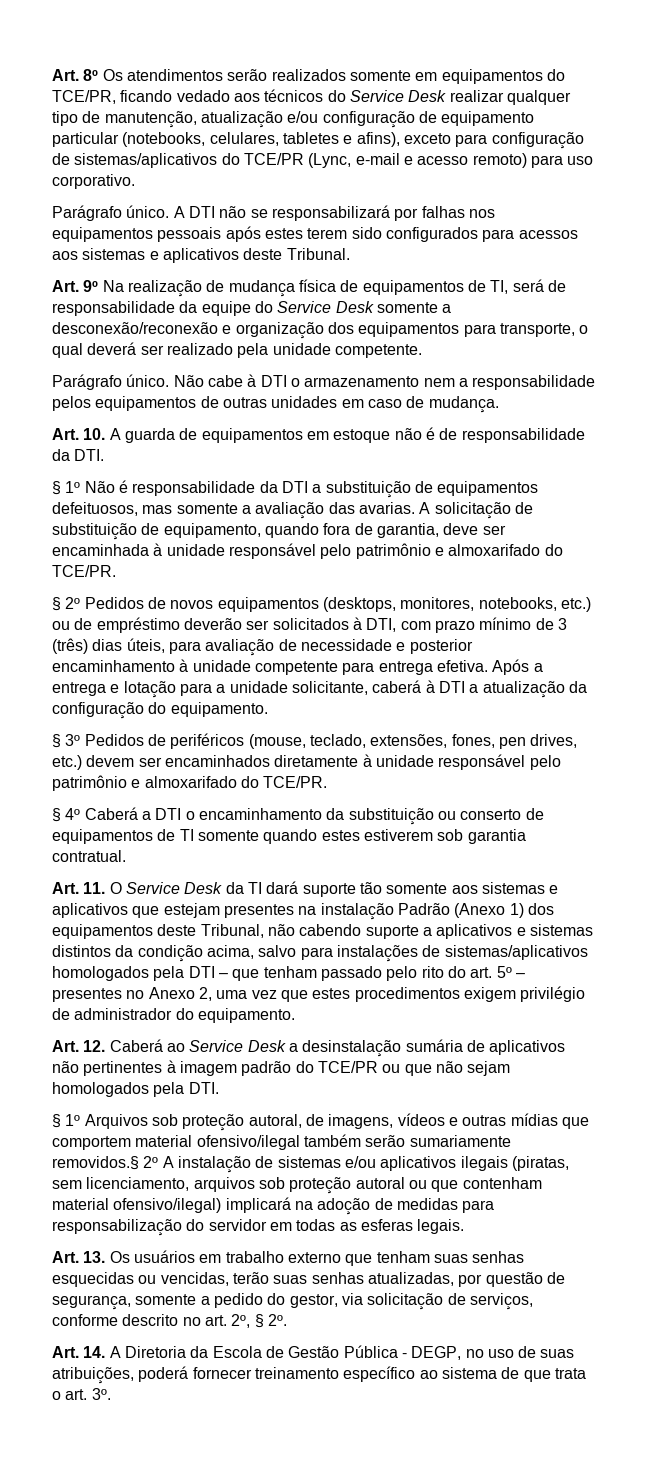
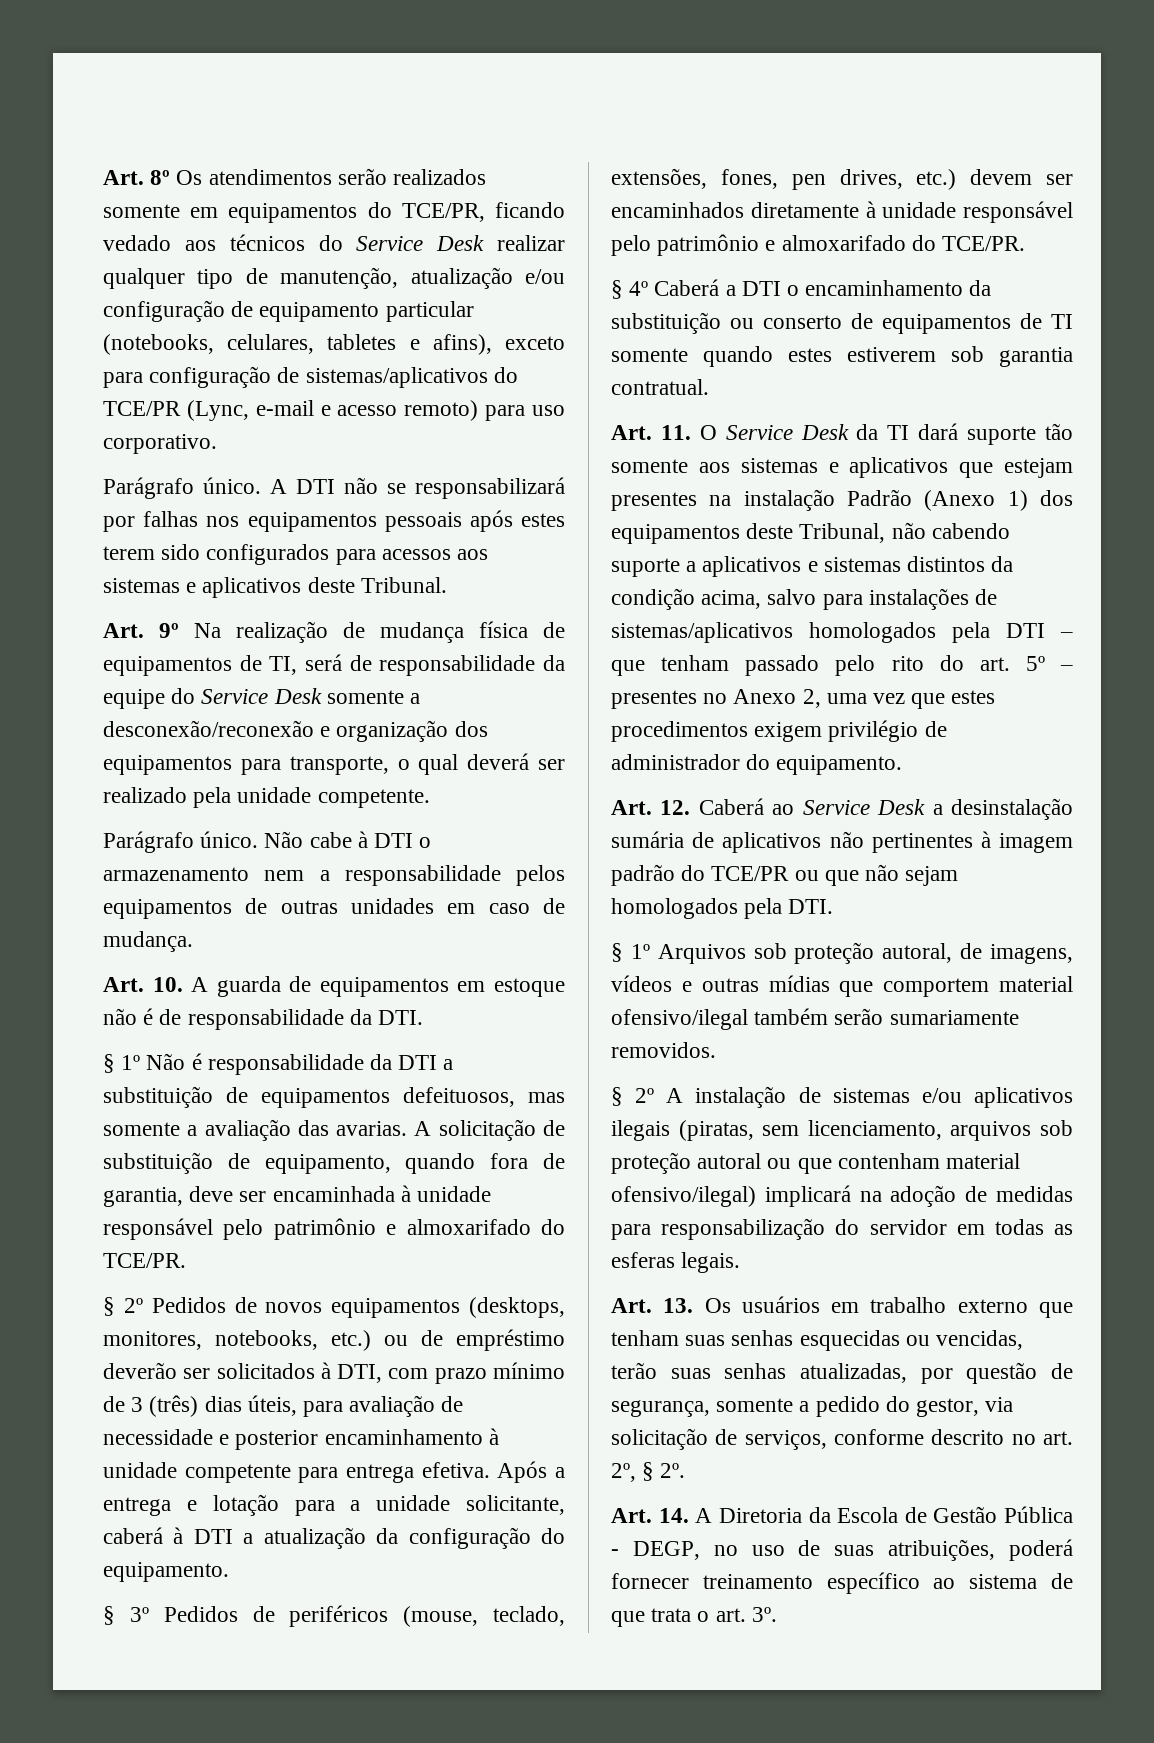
[52,1156,139,1170] removidos.§ -> [611,1042,716,1058] [611,1087,623,1106] removidos. // §

